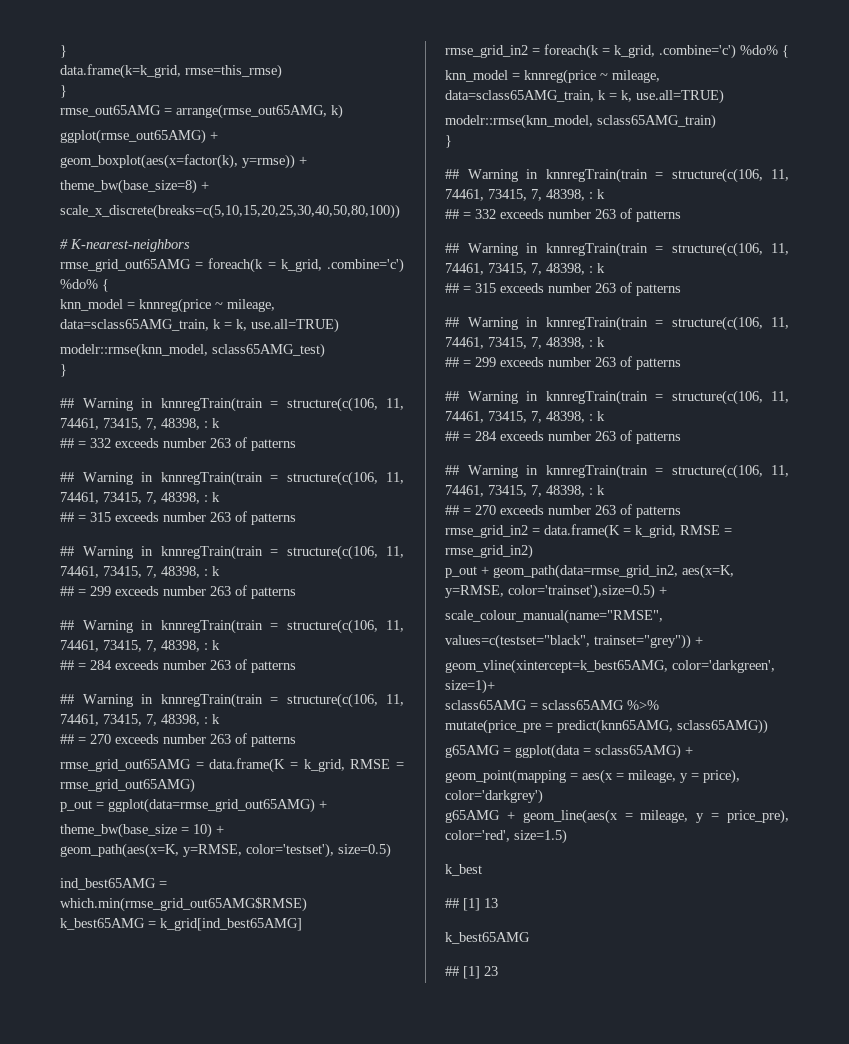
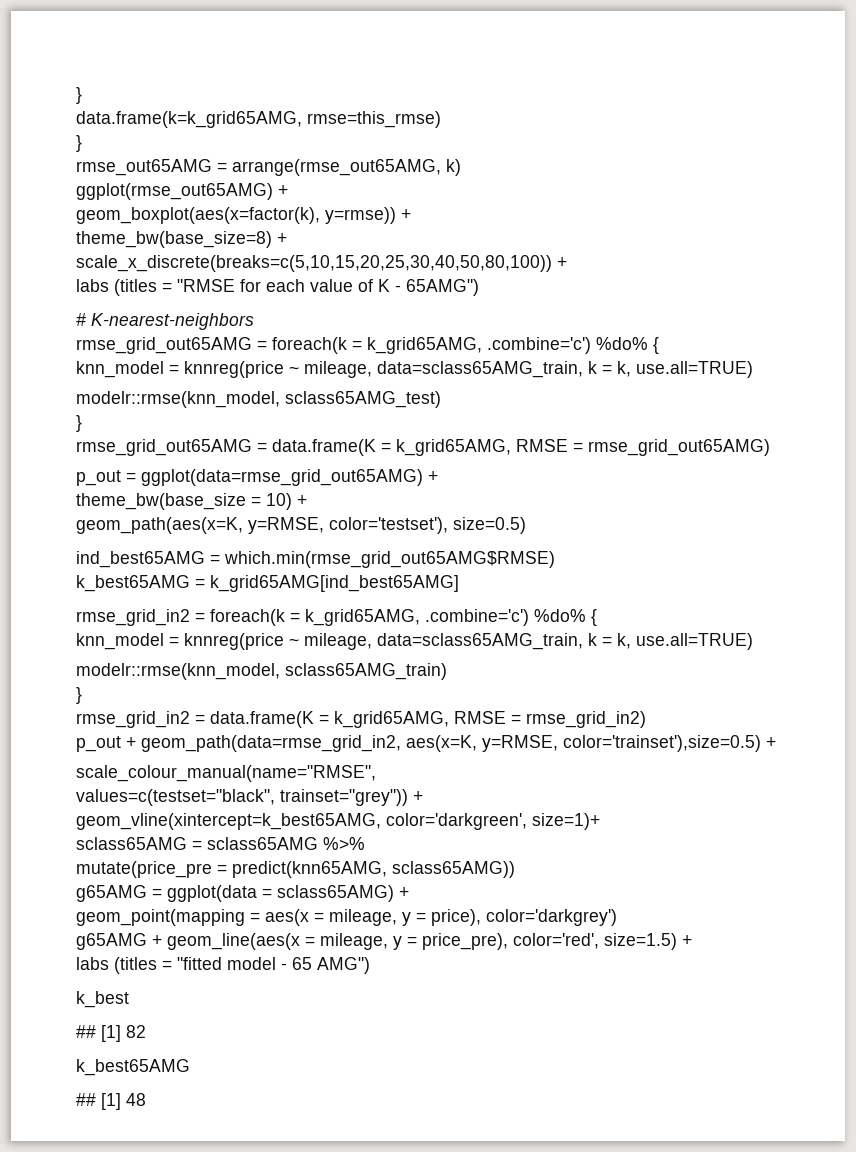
[60,45,67,58] [60,64,181,79] } // data.frame(k=k_grid, -> [76,87,82,104] [76,111,302,128] } // data.frame(k=k_grid65AMG,
(400, 211) none -> [557,257,567,268] [76,279,479,296] + // labs (titles = "RMSE for each value of K - 65AMG")
[280,259,322,272] k_grid, -> [367,337,482,354] k_grid65AMG,
[60,397,404,412] [60,418,220,430] [60,437,296,451] [60,471,404,486] [60,492,220,504] [60,511,296,525] [60,545,404,560] [60,566,220,578] [60,585,296,599] [60,619,404,634] [60,640,220,652] [60,659,296,673] [60,693,404,708] [60,714,220,726] [60,733,296,747] // ## Warning in knnregTrain(train = structure(c(106, 11, 74461, 73415, 7, 48398, : k // ## = 332 exceeds number 263 of patterns // ## Warning in knnregTrain(train = structure(c(106, 11, 74461, 73415, 7, 48398, : k // ## = 315 exceeds number 263 of patterns // ## Warning in knnregTrain(train = structure(c(106, 11, 74461, 73415, 7, 48398, : k // ## = 299 exceeds number 263 of patterns // ## Warning in knnregTrain(train = structure(c(106, 11, 74461, 73415, 7, 48398, : k // ## = 284 exceeds number 263 of patterns // ## Warning in knnregTrain(train = structure(c(106, 11, 74461, 73415, 7, 48398, : k // ## = 270 exceeds number 263 of patterns -> (82, 423) none
[303,759,345,772] k_grid, -> [396,439,511,456] k_grid65AMG,
[160,918,302,931] k_grid[ind_best65AMG] -> [210,575,459,592] k_grid65AMG[ind_best65AMG]
[614,45,655,58] k_grid, -> [305,609,420,626] k_grid65AMG,
[445,168,789,183] [445,189,605,201] [445,208,681,222] [445,242,789,257] [445,263,605,275] [445,282,681,296] [445,316,789,331] [445,337,605,349] [445,356,681,370] [445,390,789,405] [445,411,605,423] [445,430,681,444] [445,464,789,479] [445,485,605,497] [445,504,681,518] // ## Warning in knnregTrain(train = structure(c(106, 11, 74461, 73415, 7, 48398, : k // ## = 332 exceeds number 263 of patterns // ## Warning in knnregTrain(train = structure(c(106, 11, 74461, 73415, 7, 48398, : k // ## = 315 exceeds number 263 of patterns // ## Warning in knnregTrain(train = structure(c(106, 11, 74461, 73415, 7, 48398, : k // ## = 299 exceeds number 263 of patterns // ## Warning in knnregTrain(train = structure(c(106, 11, 74461, 73415, 7, 48398, : k // ## = 284 exceeds number 263 of patterns // ## Warning in knnregTrain(train = structure(c(106, 11, 74461, 73415, 7, 48398, : k // ## = 270 exceeds number 263 of patterns -> (82, 695) none
[635,525,676,538] k_grid, -> [334,711,449,728] k_grid65AMG,
(567, 836) none -> [682,935,692,946] [76,957,370,974] + // labs (titles = "fitted model - 65 AMG")
[484,898,498,908] 13 -> [126,1025,146,1038] 82
[484,966,498,976] 23 -> [126,1093,146,1106] 48

